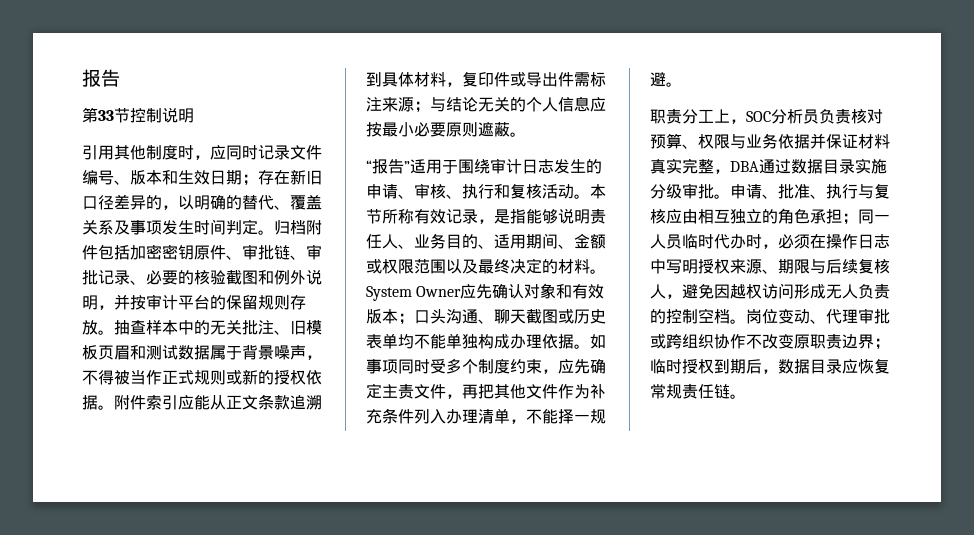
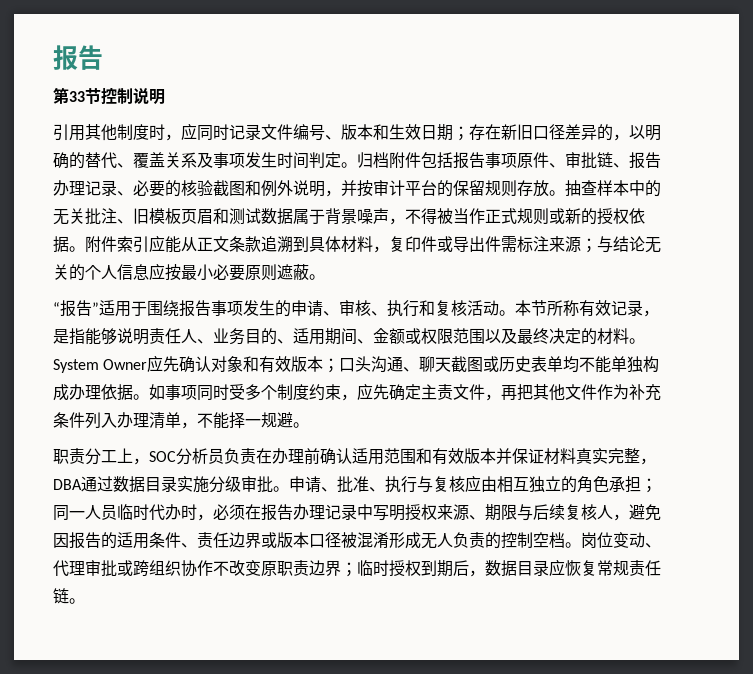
[130,244,194,260] 加密密钥 -> [453,152,517,169] 报告事项
[306,244,322,260] [82,270,98,285] 审批 -> [629,152,661,169] [53,180,85,196] 报告办理
[490,158,554,174] 审计日志 -> [179,300,243,317] 报告事项
[851,109,883,124] [650,133,810,149] 核对预算、权限与业务依据 -> [256,448,496,465] 在办理前确认适用范围和有效版本
[826,234,890,249] 操作日志 -> [261,504,357,521] 报告办理记录
[730,283,794,299] 越权访问 -> [69,532,389,549] 报告的适用条件、责任边界或版本口径被混淆

